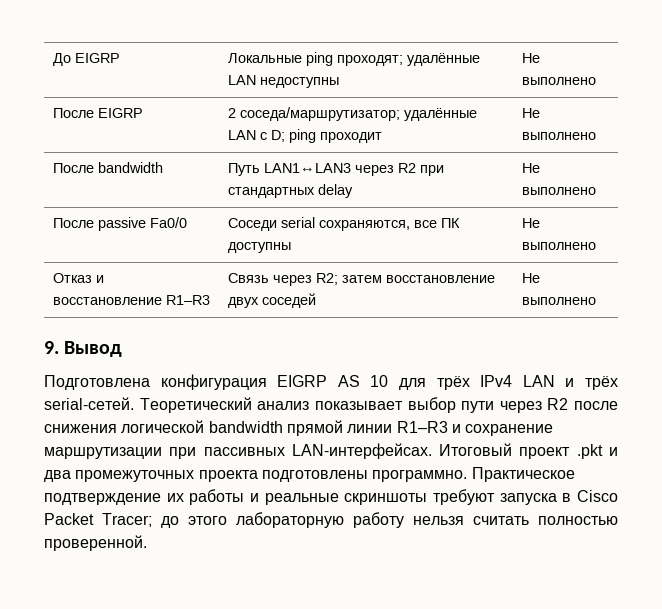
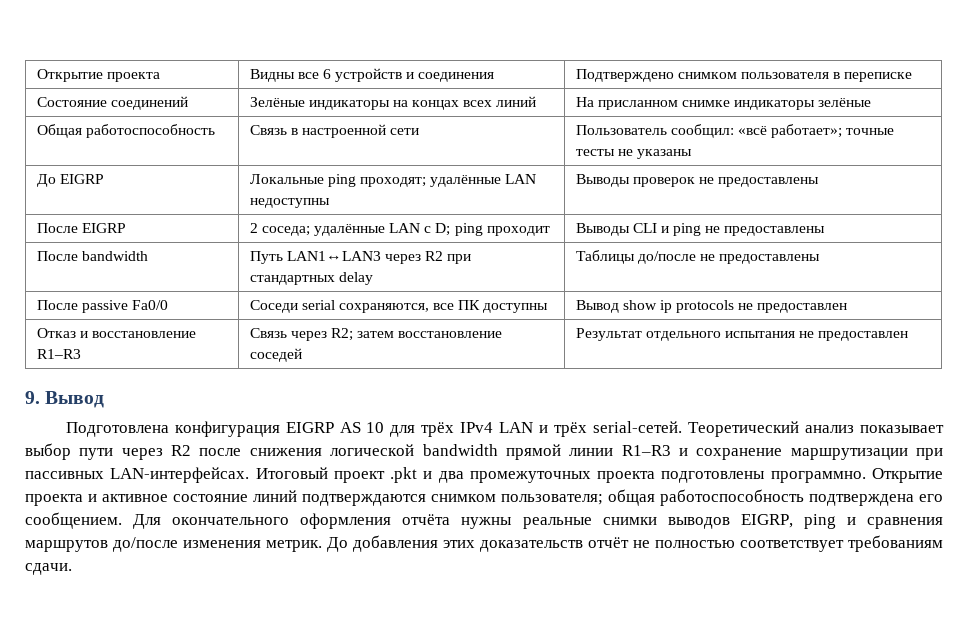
(53, 59) none -> [36,69,160,82] [249,68,495,82] [575,69,913,82] [36,96,188,110] [249,96,537,110] [575,97,872,110] [36,124,215,138] [249,124,420,138] [575,124,895,138] [575,149,692,159] Открытие проекта | Видны все 6 устройств и соединения | Подтверждено снимком пользователя в переписке // Состояние соединений | Зелёные индикаторы на концах всех линий | На присланном снимке индикаторы зелёные // Общая работоспособность | Связь в настроенной сети | Пользователь сообщил: «всё работает»; точные тесты не указаны //
[522,53,541,63] [522,77,597,85] Не выполнено -> [575,174,820,187] Выводы проверок не предоставлены
[240,107,401,121] соседа/маршрутизатор; -> [261,226,310,236] соседа;
[522,108,541,118] [522,132,597,140] Не выполнено -> [575,223,826,236] Выводы CLI и ping не предоставлены
[522,163,541,173] [522,187,597,195] Не выполнено -> [575,250,821,264] Таблицы до/после не предоставлены
[522,218,541,228] [522,242,597,250] Не выполнено -> [575,300,848,313] Вывод show ip protocols не предоставлен
[228,297,260,308] двух -> (503, 334) none
[522,273,541,283] [522,297,597,305] Не выполнено -> [575,328,909,341] Результат отдельного испытания не предоставлен
[471,467,575,482] [44,489,618,505] [44,512,618,528] [44,535,147,551] Практическое подтверждение их работы и реальные скриншоты требуют запуска в Cisco Packet Tracer; до этого лабораторную работу нельзя считать полностью проверенной. -> [871,468,943,483] [25,489,943,506] [25,512,944,529] [25,535,943,552] [25,563,72,575] Открытие проекта и активное состояние линий подтверждаются снимком пользователя; общая работоспособность подтверждена его сообщением. Для окончательного оформления отчёта нужны реальные снимки выводов EIGRP, ping и сравнения маршрутов до/после изменения метрик. До добавления этих доказательств отчёт не полностью соответствует требованиям сдачи.

